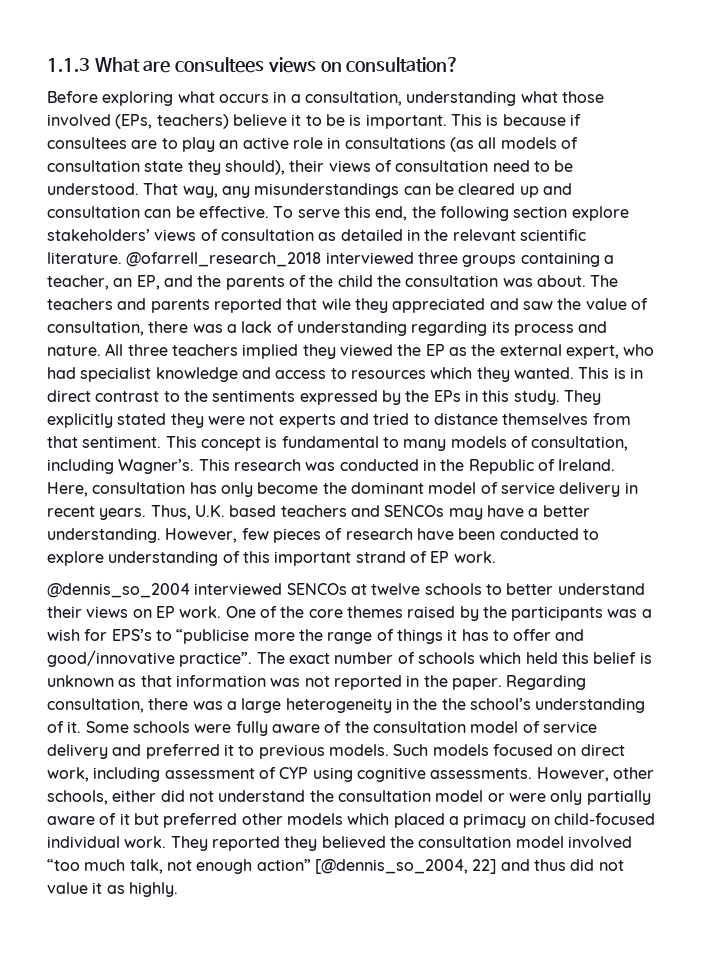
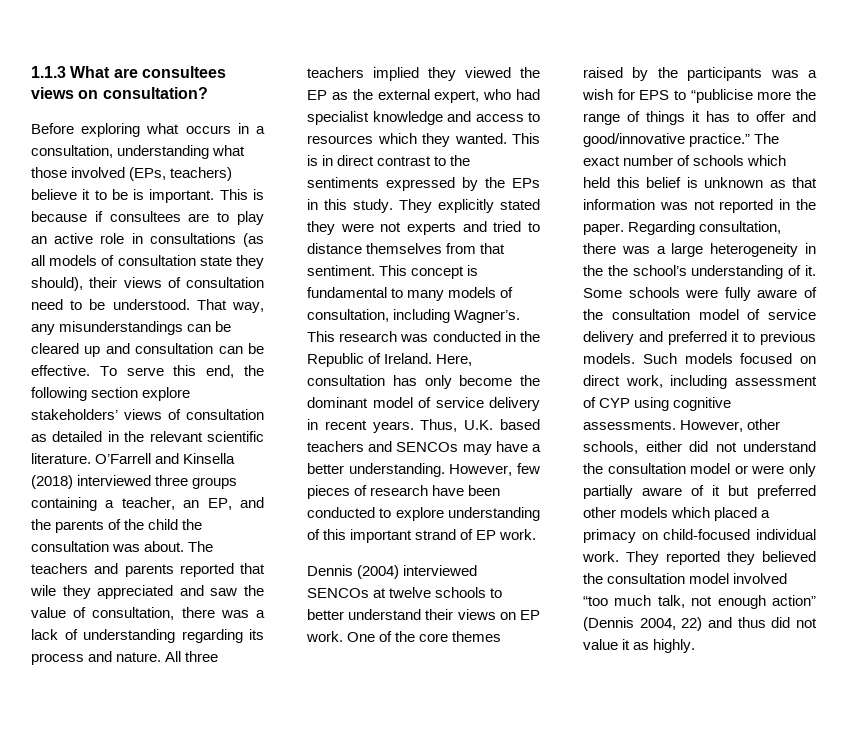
[126,252,322,267] @ofarrell_research_2018 -> [95,453,236,464] [31,475,73,489] O’Farrell and Kinsella (2018)
[47,583,190,598] @dennis_so_2004 -> [307,565,400,579] Dennis (2004)
[111,629,152,641] EPS’s -> [639,90,670,100] EPS
[179,652,253,667] practice”. -> [689,133,751,147] practice.”
[314,859,497,874] [@dennis_so_2004, 22] -> [583,617,703,631] (Dennis 2004, 22)

